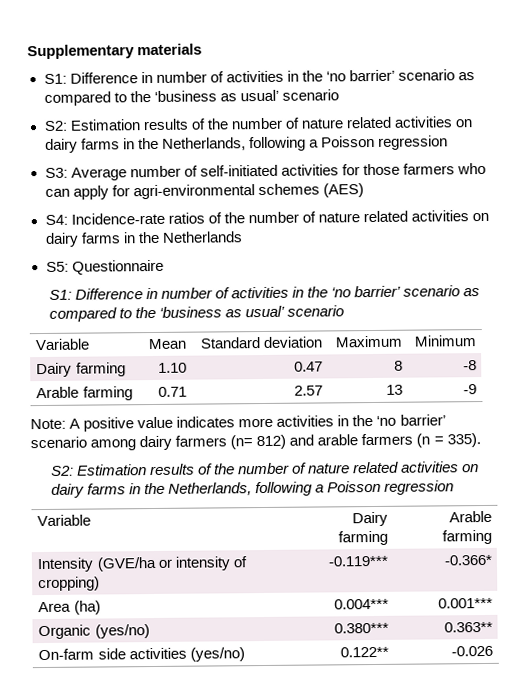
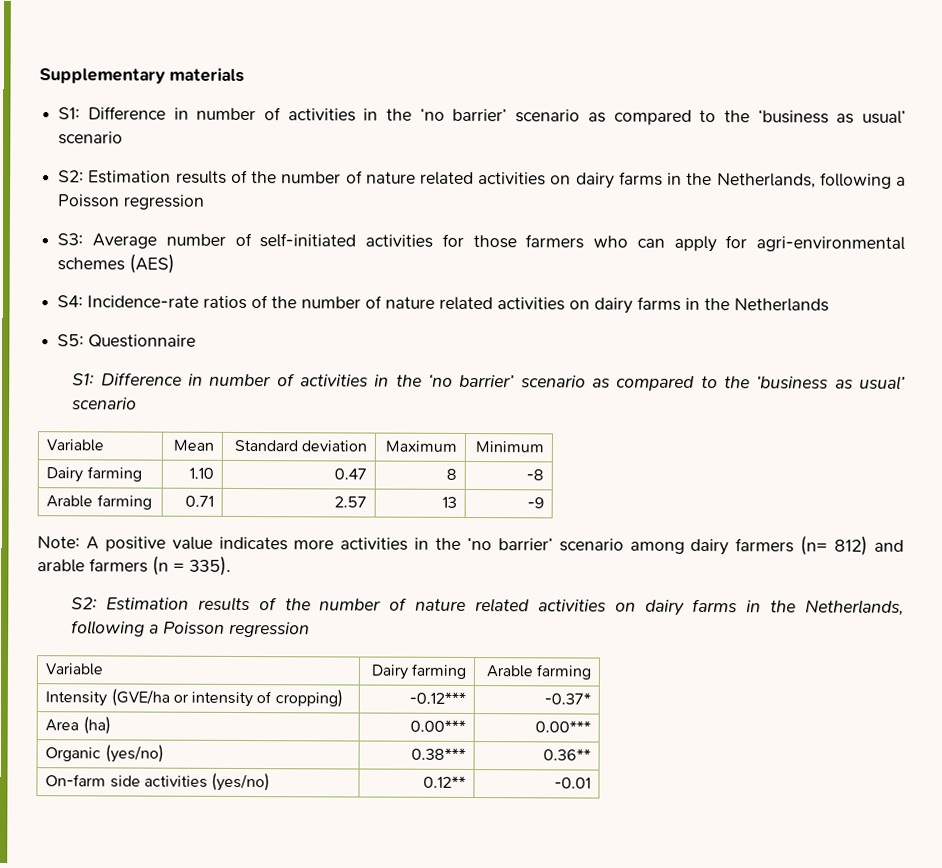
[327,555,388,567] [443,554,492,566] -0.119*** | -0.366* -> [408,691,466,704] [543,692,591,705] -0.12*** | -0.37*
[333,598,389,610] [437,597,493,609] 0.004*** | 0.001*** -> [409,719,466,732] [534,720,591,733] 0.00*** | 0.00***
[333,622,389,634] [443,621,493,633] 0.380*** | 0.363** -> [410,747,466,760] [542,748,591,761] 0.38*** | 0.36**
[339,646,389,658] [450,645,493,657] 0.122** | -0.026 -> [422,775,466,788] [553,777,591,789] 0.12** | -0.01

